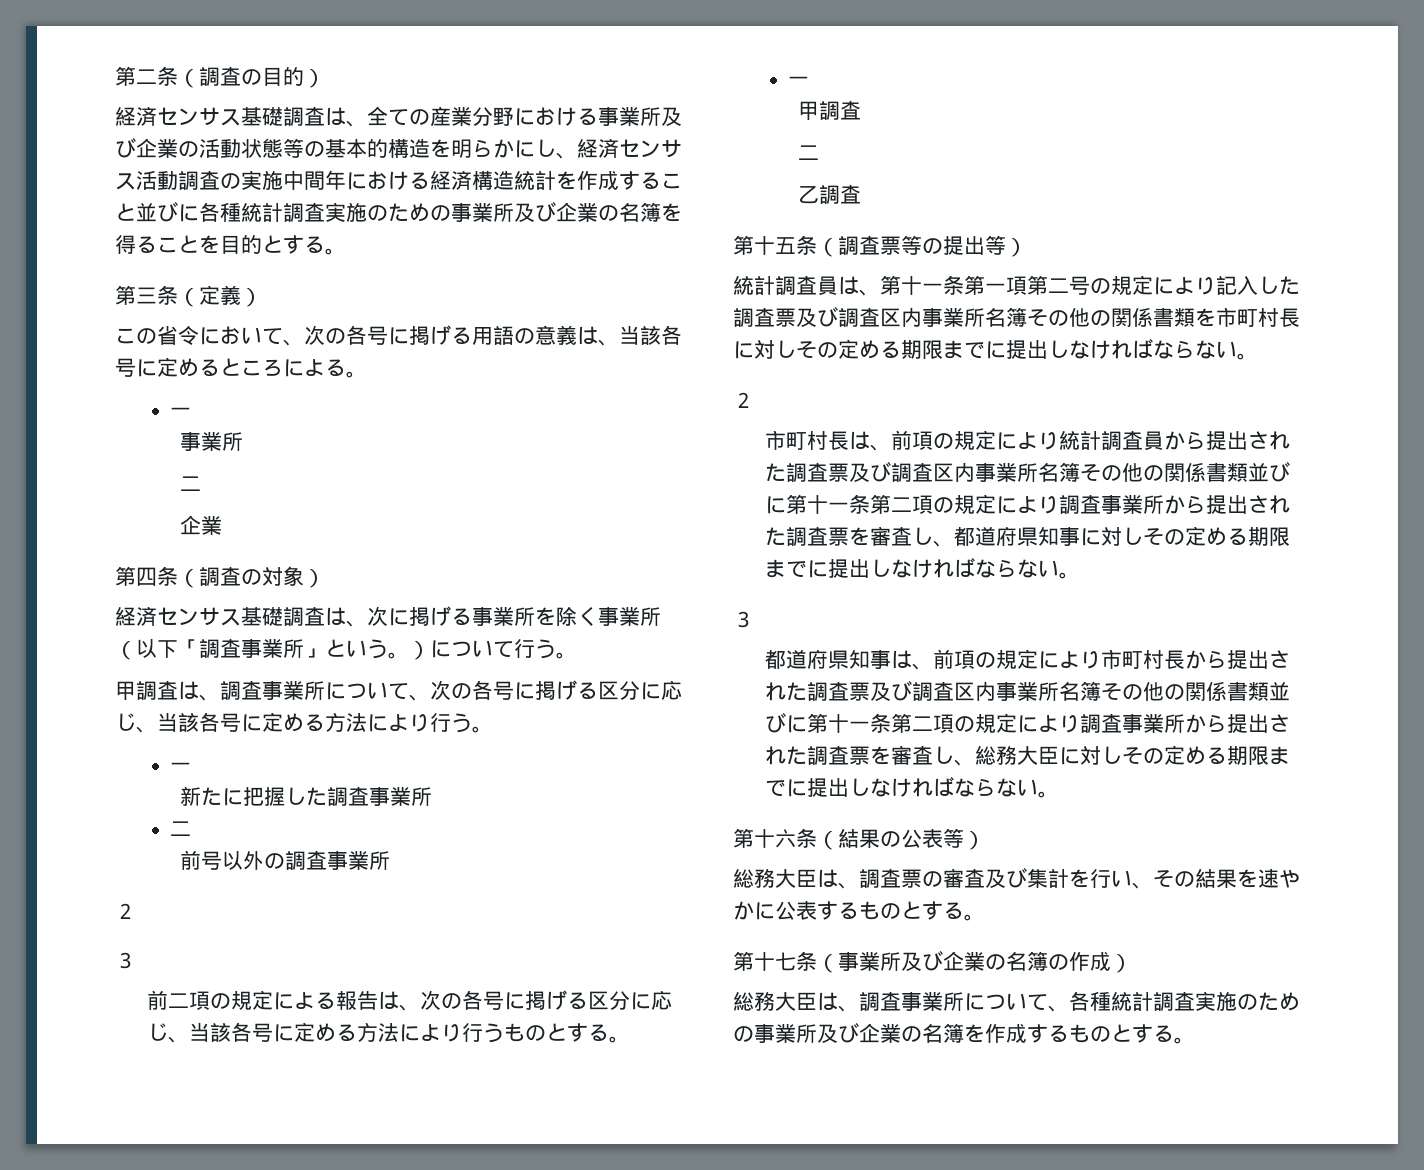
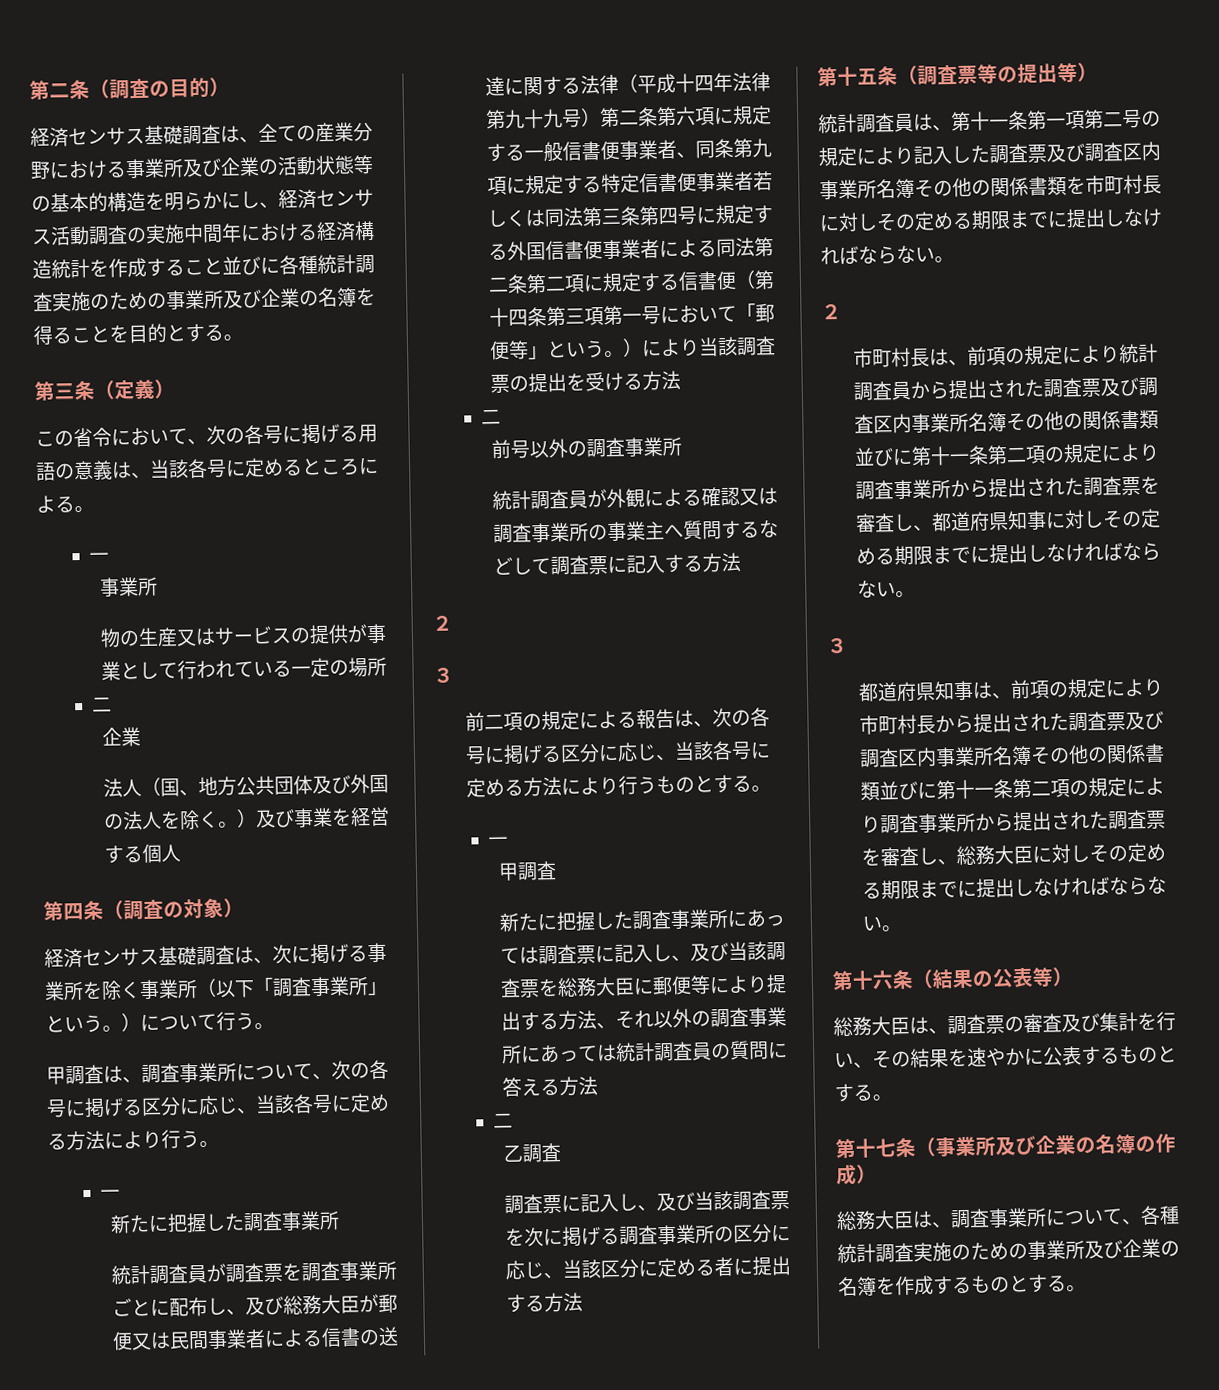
[179,476,201,491] [179,515,222,535] 二 // 企業 -> [99,623,387,648] [100,656,387,681] [90,697,112,712] [101,727,141,747] [102,774,389,798] [102,806,390,831] [103,843,181,864] 物の生産又はサービスの提供が事業として行われている一定の場所 // 二 // 企業 // 法人（国、地方公共団体及び外国の法人を除く。）及び事業を経営する個人
(432, 796) none -> [110,1260,397,1285] [111,1293,398,1317] [111,1326,399,1351] [484,72,771,97] [484,105,772,130] [485,138,772,163] [486,171,773,196] [486,204,773,228] [487,237,774,261] [487,270,775,294] [488,303,775,328] [488,336,776,361] [489,370,681,394] // 統計調査員が調査票を調査事業所ごとに配布し、及び総務大臣が郵便又は民間事業者による信書の送達に関する法律（平成十四年法律第九十九号）第二条第六項に規定する一般信書便事業者、同条第九項に規定する特定信書便事業者若しくは同法第三条第四号に規定する外国信書便事業者による同法第二条第二項に規定する信書便（第十四条第三項第一号において「郵便等」という。）により当該調査票の提出を受ける方法
(390, 860) none -> [491,487,778,510] [492,520,779,543] [492,552,741,576] // 統計調査員が外観による確認又は調査事業所の事業主へ質問するなどして調査票に記入する方法
[797,145,819,160] [797,184,861,204] 二 // 乙調査 -> [498,909,785,932] [499,941,786,965] [499,974,787,998] [500,1007,787,1031] [500,1040,788,1064] [501,1076,598,1097] [492,1113,513,1129] [502,1142,561,1163] [503,1190,790,1214] [504,1223,791,1247] [504,1255,791,1280] [505,1292,583,1313] 新たに把握した調査事業所にあっては調査票に記入し、及び当該調査票を総務大臣に郵便等により提出する方法、それ以外の調査事業所にあっては統計調査員の質問に答える方法 // 二 // 乙調査 // 調査票に記入し、及び当該調査票を次に掲げる調査事業所の区分に応じ、当該区分に定める者に提出する方法

